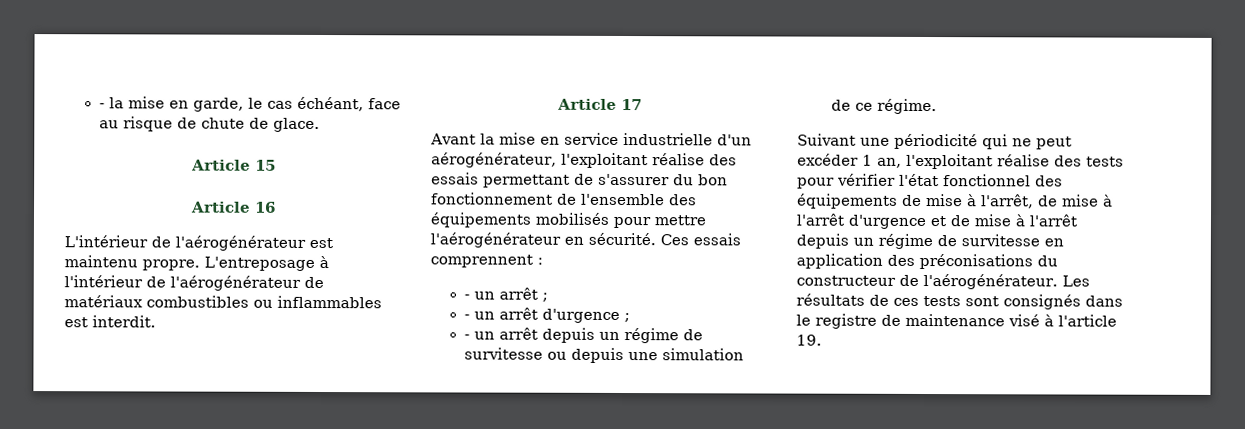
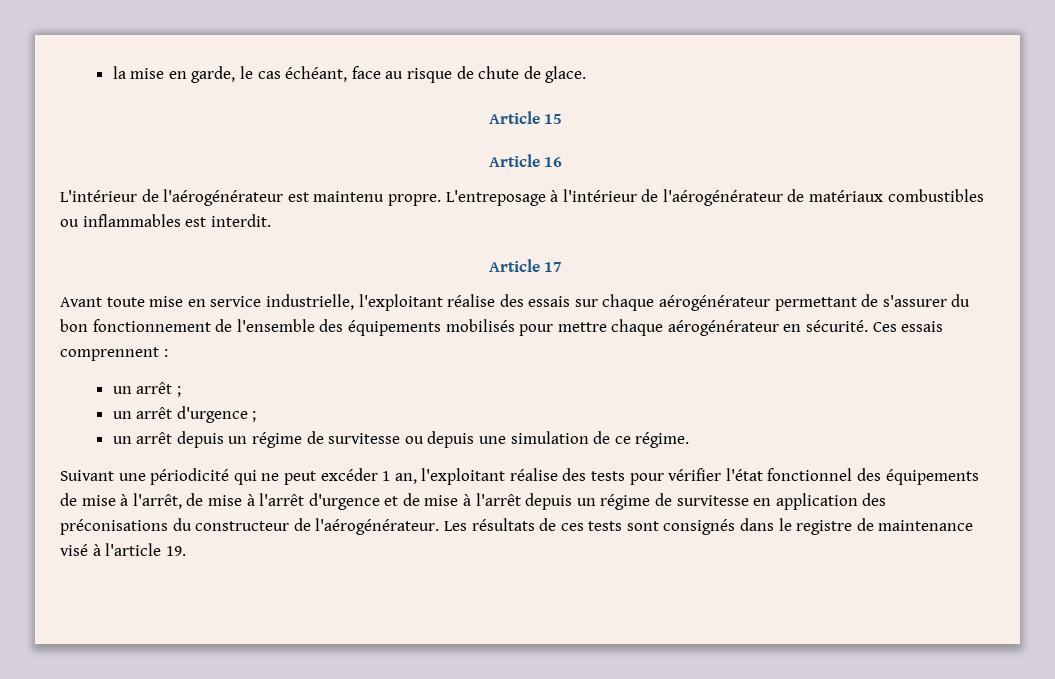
[98,103,105,109] - -> (112, 72) none
[480,133,495,145] la -> [106,297,145,307] toute
[623,133,752,146] [431,152,557,168] industrielle d'un aérogénérateur, -> [265,294,354,310] industrielle,
(479, 178) none -> [574,294,771,311] sur chaque aérogénérateur
[430,232,561,248] l'aérogénérateur -> [611,319,779,336] chaque aérogénérateur
[463,294,470,300] - -> (168, 353) none
[463,314,470,320] - -> (181, 391) none
[463,334,470,340] - -> (257, 416) none

